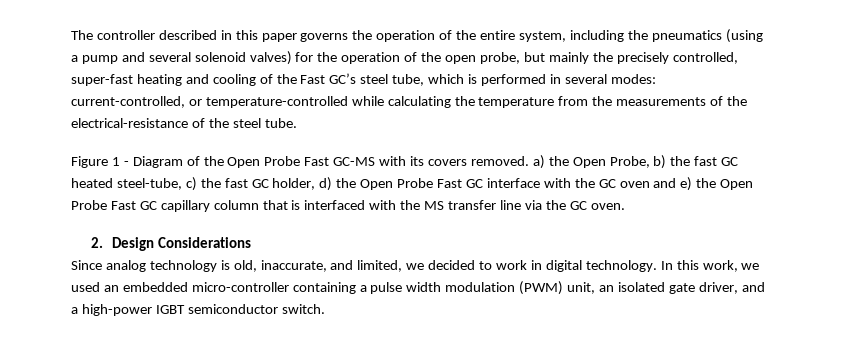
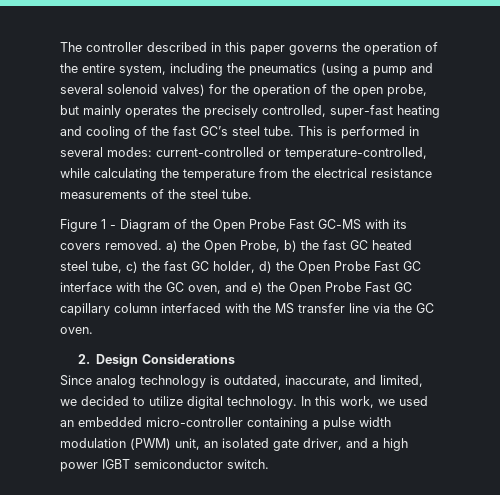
(589, 58) none -> [125,106,178,118] operates
[300,75,326,84] Fast -> [173,126,196,136] fast
[392,74,465,86] tube, which -> [264,126,323,136] tube. This
[71,96,348,108] current-controlled, or temperature-controlled -> [156,147,427,160] current-controlled or temperature-controlled,
(613, 101) none -> [314,168,432,178] electrical resistance
[71,118,229,128] electrical-resistance of the -> (186, 194) none
[116,178,182,190] steel-tube, -> [60,261,122,273] steel tube,
[619,181,650,188] oven -> [188,285,221,294] oven,
[262,200,301,210] that is -> (157, 308) none
[233,260,257,272] old, -> [224,375,281,387] outdated,
[496,260,542,270] work in -> [149,396,183,406] utilize
[81,304,152,316] high-power -> [383,438,408,451] [60,462,98,472] high power

